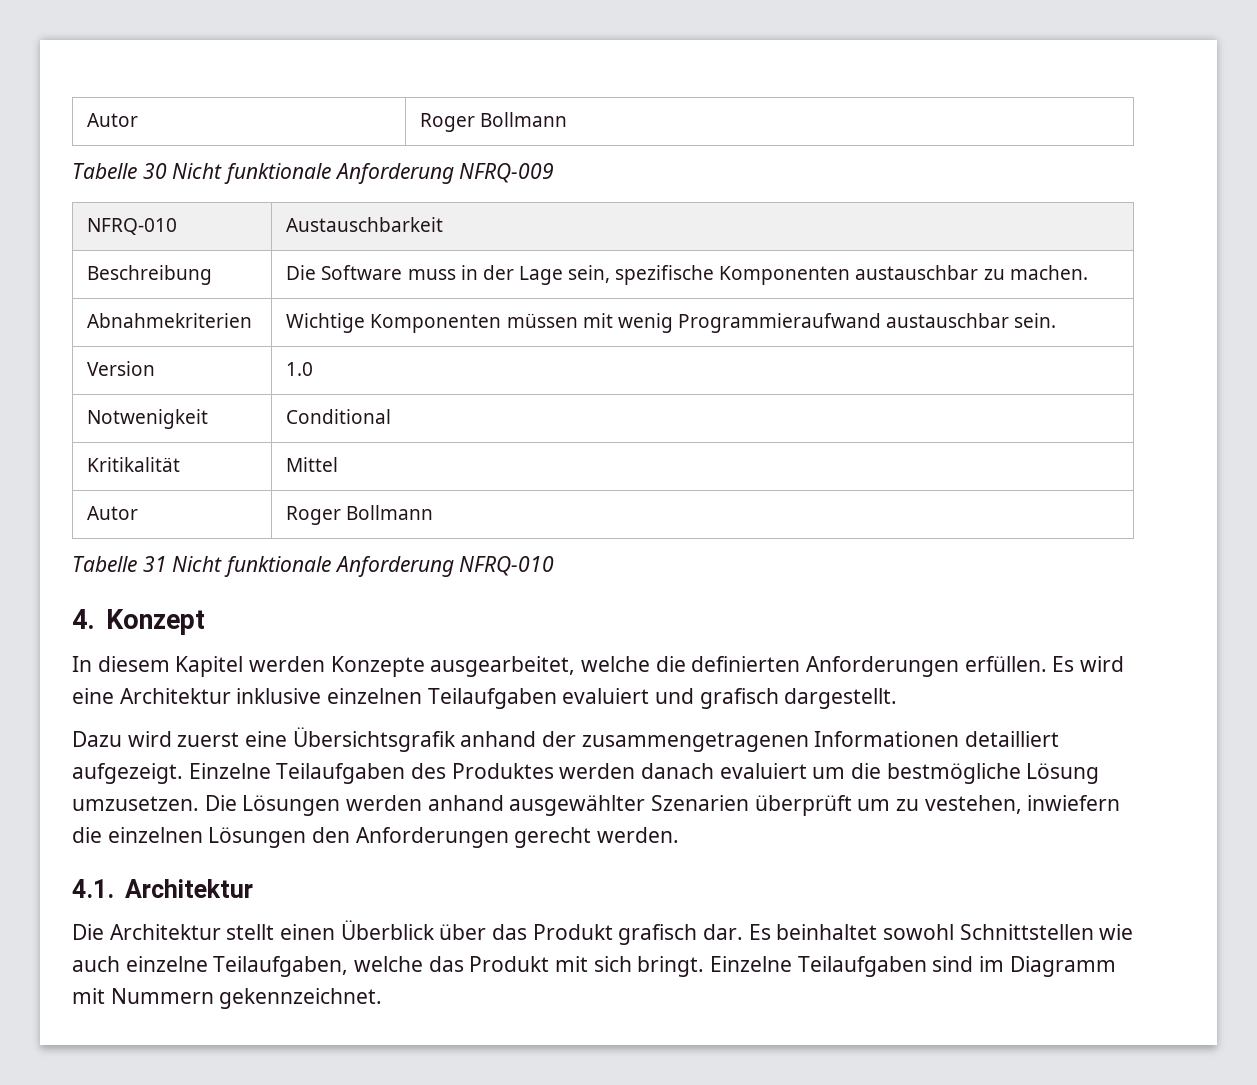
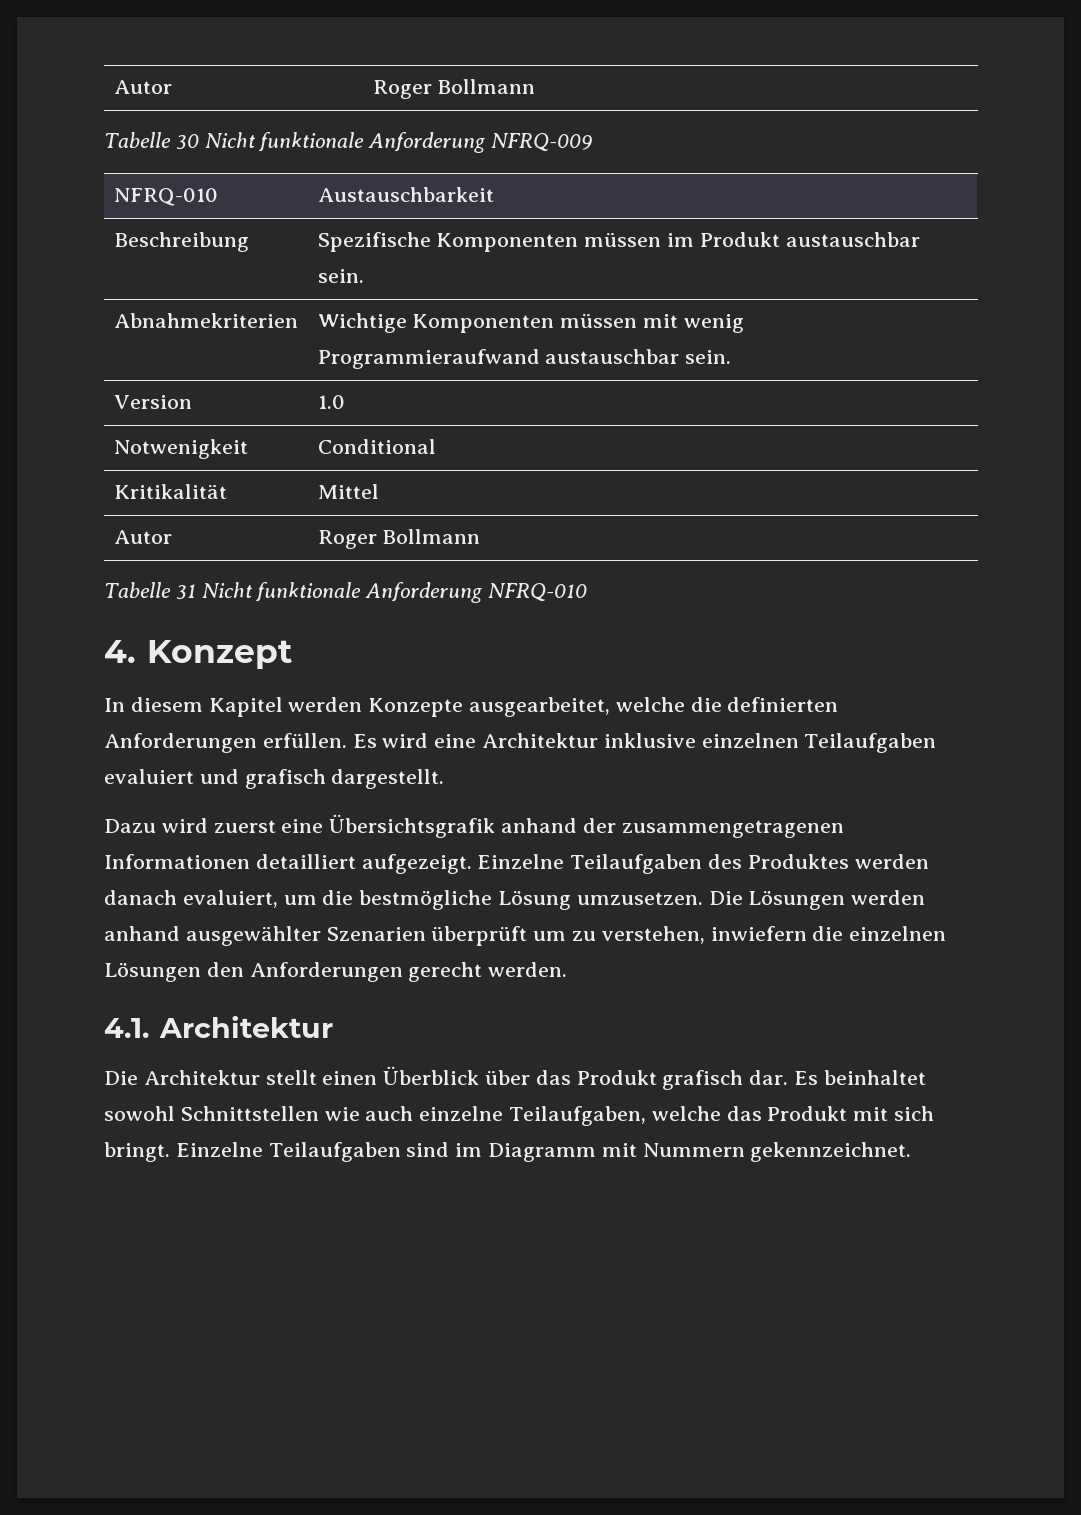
[286,265,1088,285] Die Software muss in der Lage sein, spezifische Komponenten austauschbar zu machen. -> [317,232,920,252] [317,269,364,283] Spezifische Komponenten müssen im Produkt austauschbar sein.
[719,763,807,779] evaluiert -> [182,890,278,908] evaluiert,
[924,795,1022,814] vestehen, -> [601,926,705,944] verstehen,

